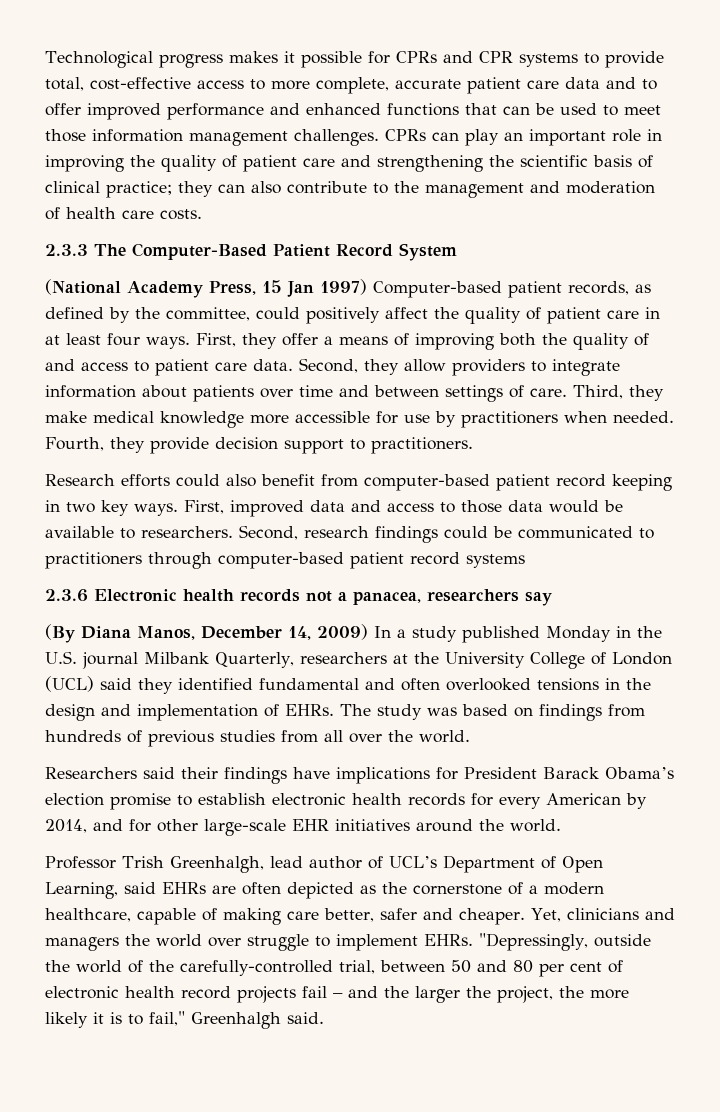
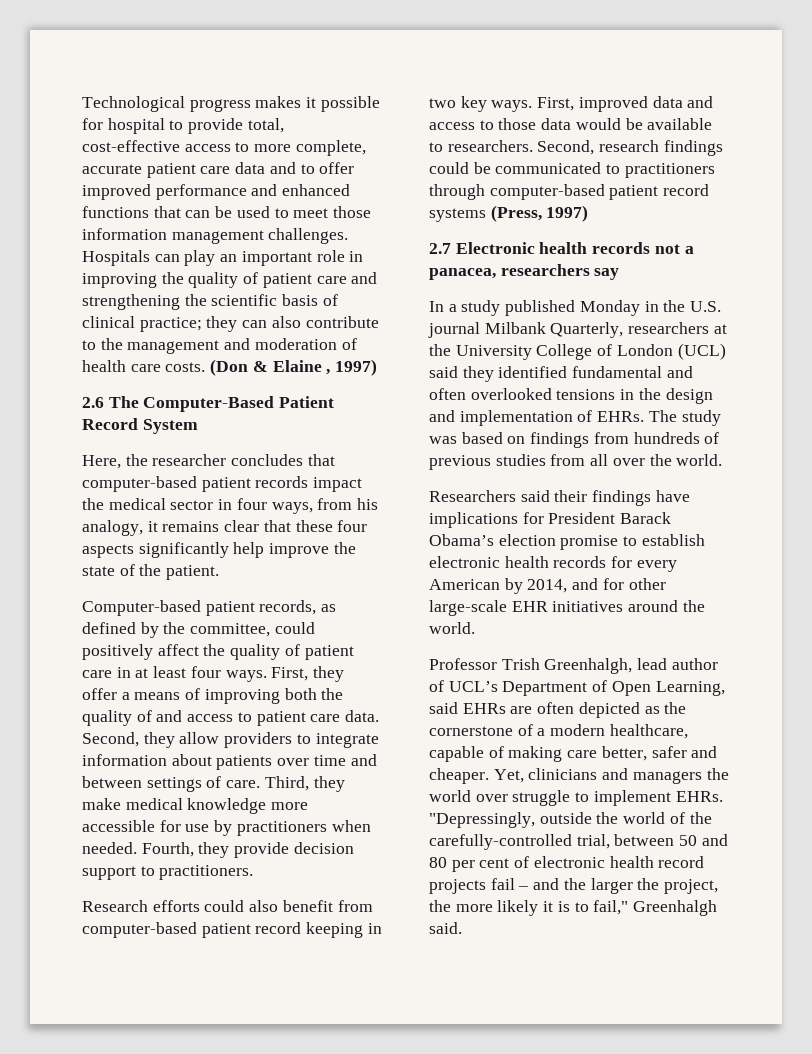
[395,51,578,67] CPRs and CPR systems -> [107,118,165,134] hospital
[385,129,426,141] CPRs -> [82,250,150,266] Hospitals
[45,244,88,256] // 2.3.3 -> [210,359,378,376] [82,397,104,408] (Don & Elaine , 1997) // 2.6
[45,279,367,298] (National Academy Press, 15 Jan 1997) -> [82,454,335,469] [82,476,363,492] [82,498,379,514] [82,520,368,536] [82,542,356,558] [82,564,220,580] Here, the researcher concludes that computer-based patient records impact the medical sector in four ways, from his analogy, it remains clear that these four aspects significantly help improve the state of the patient. //
[45,589,88,602] // 2.3.6 -> [490,205,589,222] [429,243,451,254] (Press, 1997) // 2.7
[45,624,368,643] (By Diana Manos, December 14, 2009) -> (620, 274) none

